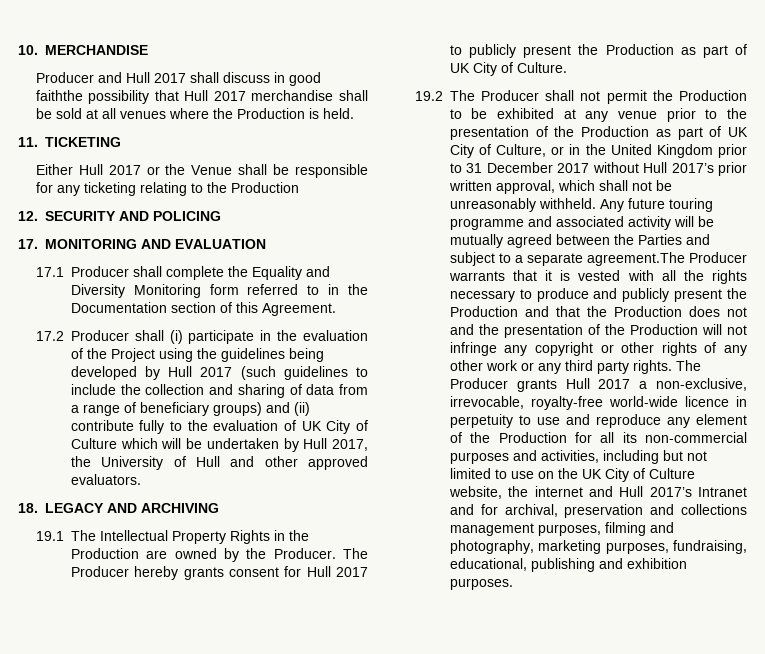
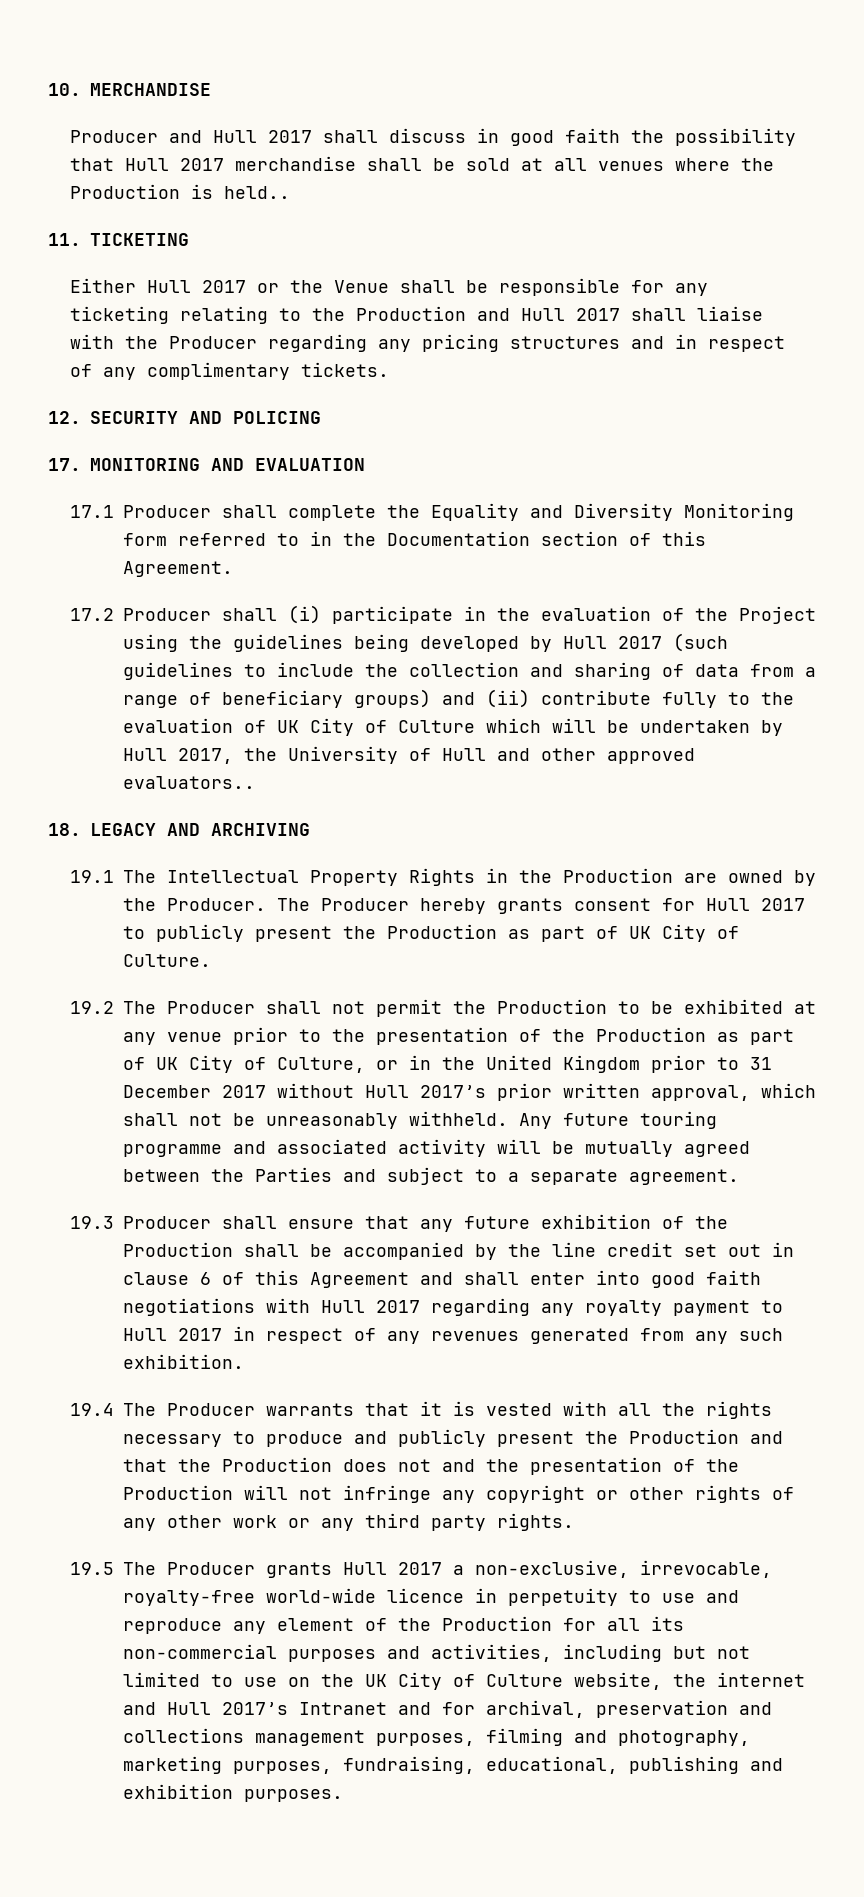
[35,90,83,101] faiththe -> [564,128,664,143] faith the
[322,108,354,119] held. -> [223,186,290,199] held..
(299, 187) none -> [476,306,763,321] [69,334,785,352] [69,362,389,380] and Hull 2017 shall liaise with the Producer regarding any pricing structures and in respect of any complimentary tickets.
[70,474,141,485] evaluators. -> [122,776,255,789] evaluators..
[586,252,685,266] agreement.The -> [628,1169,739,1185] [69,1214,728,1232] [122,1242,794,1260] [122,1270,761,1288] [122,1298,783,1316] [122,1326,783,1344] [122,1354,244,1369] [69,1403,156,1416] agreement. // 19.3 Producer shall ensure that any future exhibition of the Production shall be accompanied by the line credit set out in clause 6 of this Agreement and shall enter into good faith negotiations with Hull 2017 regarding any royalty payment to Hull 2017 in respect of any revenues generated from any such exhibition. // 19.4 The
(672, 367) none -> [69,1562,114,1575] // 19.5

